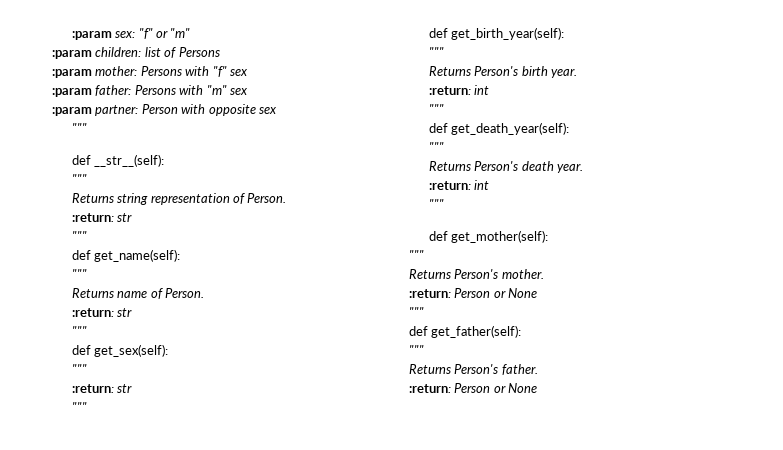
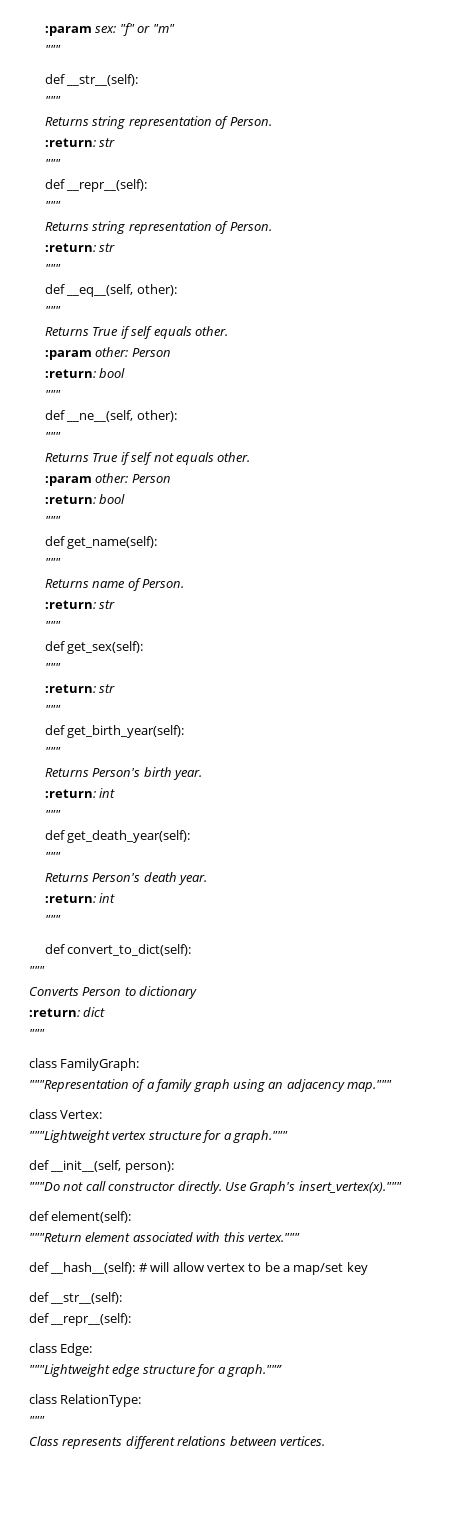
[52,47,220,59] [52,66,248,78] [52,85,248,97] [52,104,277,116] // :param children: list of Persons // :param mother: Persons with "f" sex // :param father: Persons with "m" sex // :param partner: Person with opposite sex -> (175, 28) none
(87, 236) none -> [45,179,148,192] [45,201,62,210] [45,221,272,234] [45,243,116,252] [45,264,62,273] [45,284,177,297] [45,306,62,315] [45,326,228,339] [45,347,171,360] [45,368,126,378] [45,390,62,399] [45,410,177,422] [45,432,62,441] [45,452,251,465] [45,473,171,486] [45,494,126,504] [45,516,62,525] // def __repr__(self): // """ // Returns string representation of Person. // :return: str // """ // def __eq__(self, other): // """ // Returns True if self equals other. // :param other: Person // :return: bool // """ // def __ne__(self, other): // """ // Returns True if self not equals other. // :param other: Person // :return: bool // """
[451,230,549,243] [409,250,424,260] [409,269,544,279] [409,288,538,298] [409,307,424,317] [409,325,522,338] [409,345,424,355] [409,364,538,375] [409,383,538,393] get_mother(self): // """ // Returns Person's mother. // :return: Person or None // """ // def get_father(self): // """ // Returns Person's father. // :return: Person or None -> [67,944,192,956] [29,966,45,975] [29,986,198,999] [29,1007,106,1017] [29,1029,45,1038] [29,1058,140,1071] [29,1079,392,1092] [29,1109,103,1119] [29,1130,288,1143] [29,1160,174,1173] [29,1181,402,1194] [29,1211,132,1223] [29,1232,300,1242] [29,1262,368,1275] [29,1292,123,1304] [29,1313,132,1326] [29,1343,93,1356] [29,1364,282,1377] [29,1394,142,1407] [29,1416,45,1425] [29,1436,325,1449] convert_to_dict(self): // """ // Converts Person to dictionary // :return: dict // """ // class FamilyGraph: // """Representation of a family graph using an adjacency map.""" // class Vertex: // """Lightweight vertex structure for a graph.""" // def __init__(self, person): // """Do not call constructor directly. Use Graph's insert_vertex(x).""" // def element(self): // """Return element associated with this vertex.""" // def __hash__(self): # will allow vertex to be a map/set key // def __str__(self): // def __repr__(self): // class Edge: // """Lightweight edge structure for a graph.""” // class RelationType: // """ // Class represents different relations between vertices.

